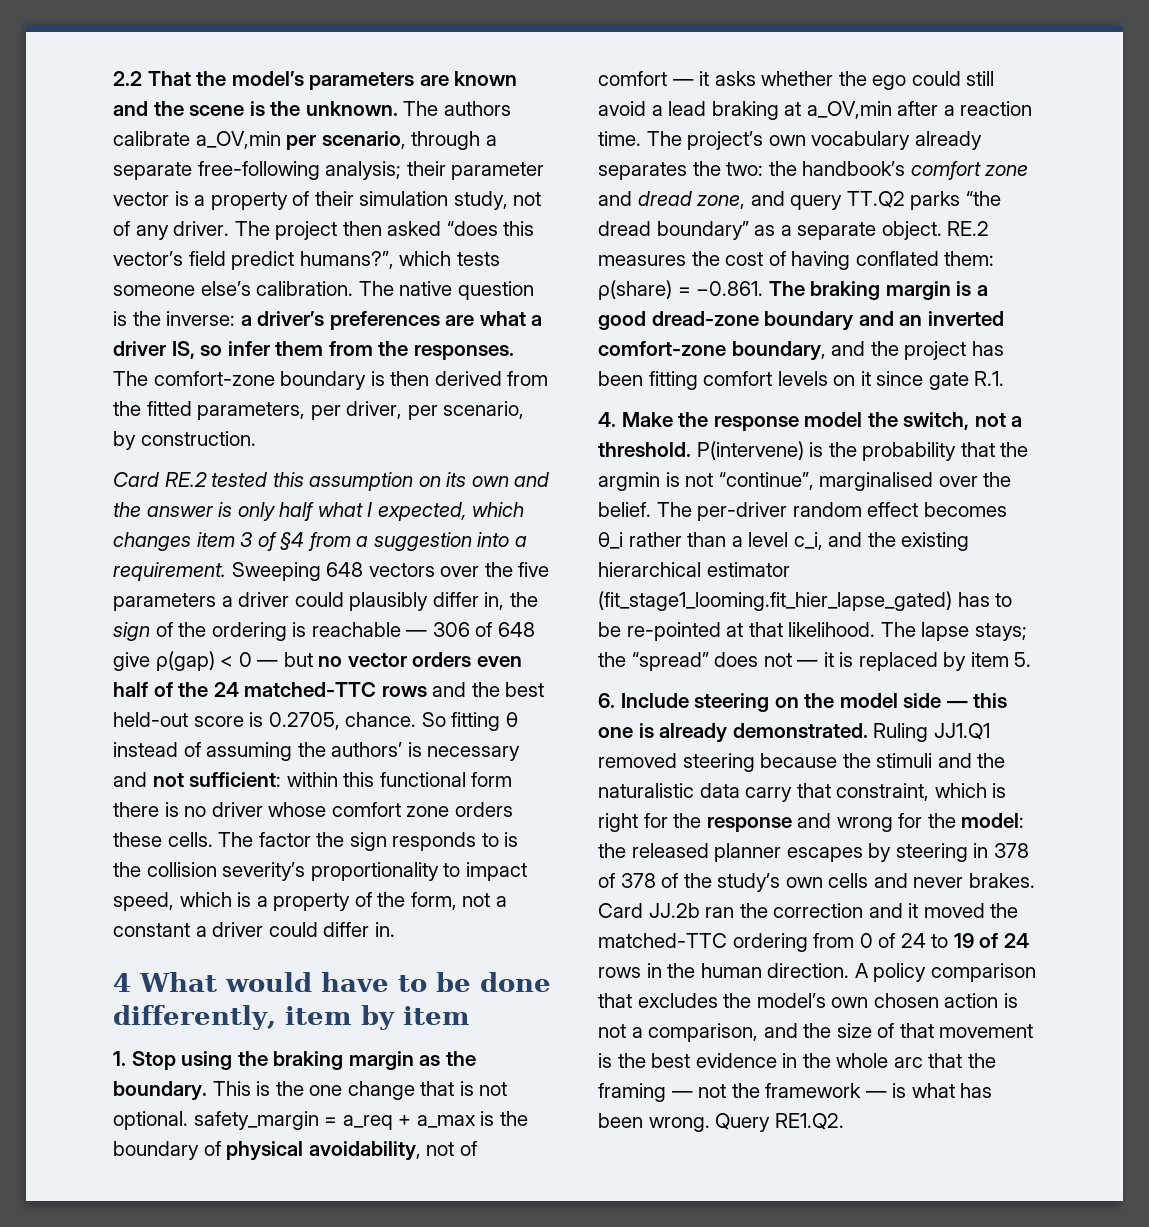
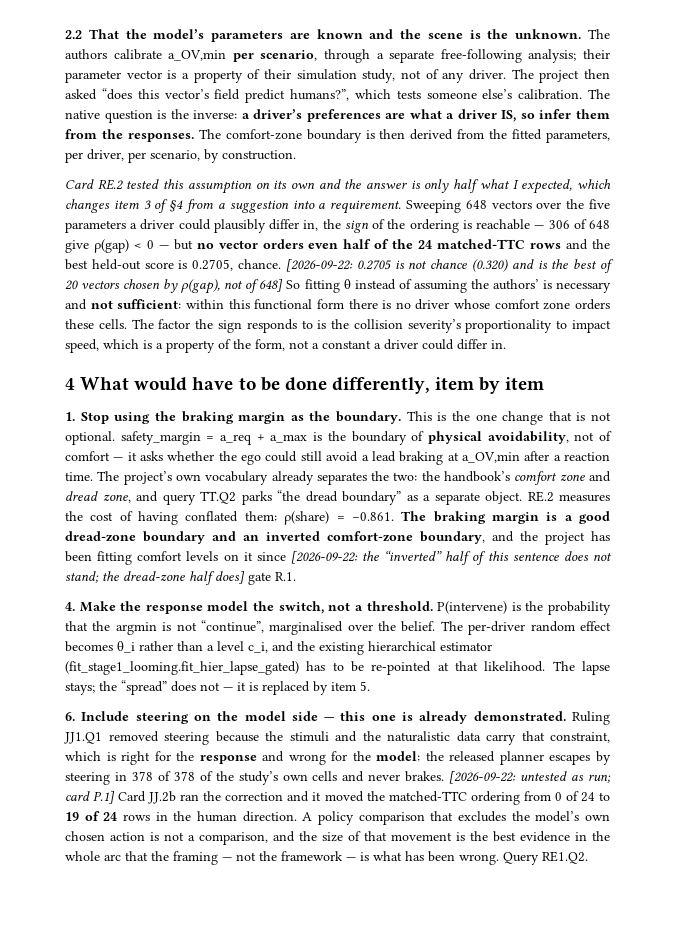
(417, 719) none -> [285,259,614,273] [65,279,284,294] [2026-09-22: 0.2705 is not chance (0.320) and is the best of 20 vectors chosen by ρ(gap), not of 648]
(924, 378) none -> [290,550,612,565] [65,571,245,585] [2026-09-22: the “inverted” half of this sentence does not stand; the dread-zone half does]
(1035, 880) none -> [449,771,611,784] [65,791,116,804] [2026-09-22: untested as run; card P.1]

